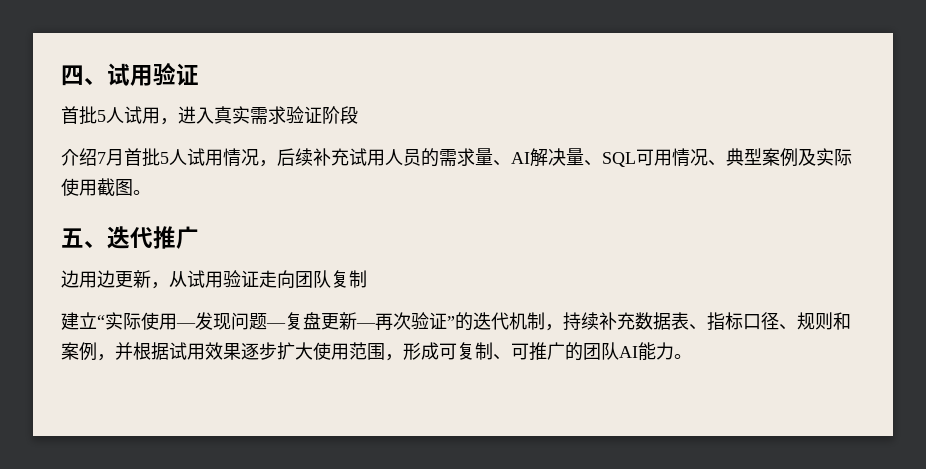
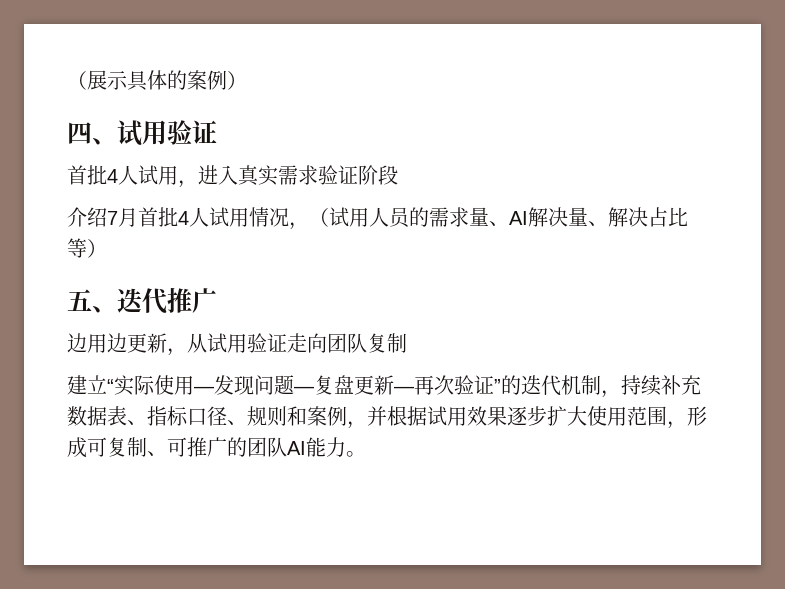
(61, 75) none -> [67,70,247,91] （展示具体的案例） //
[97,110,106,122] 5 -> [107,169,118,183] 4
[160,152,169,164] 5 -> [178,211,189,225] 4
[277,148,349,166] 后续补充 -> [309,208,329,227] （
[602,148,852,167] [61,178,151,196] SQL可用情况、典型案例及实际使用截图。 -> [608,207,688,227] [67,238,107,258] 解决占比等）

